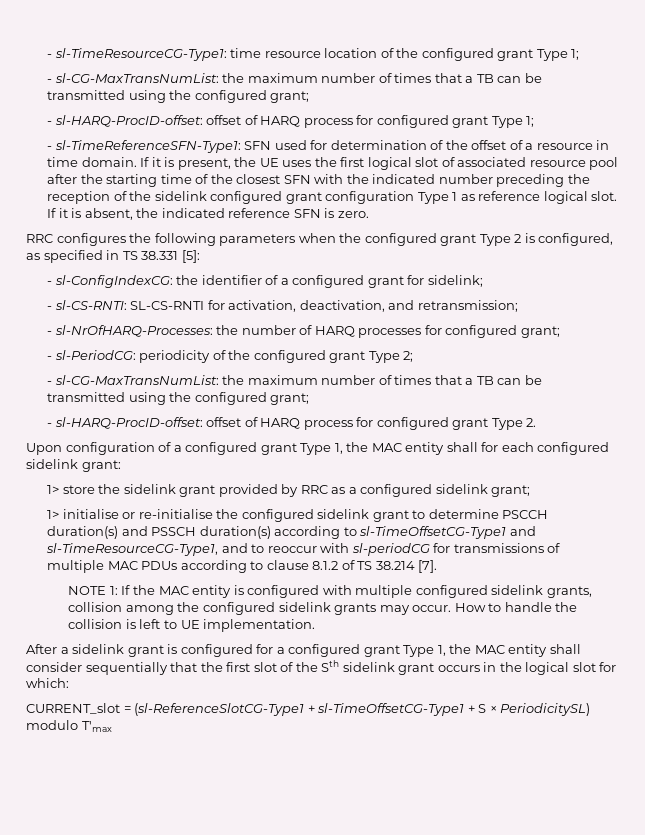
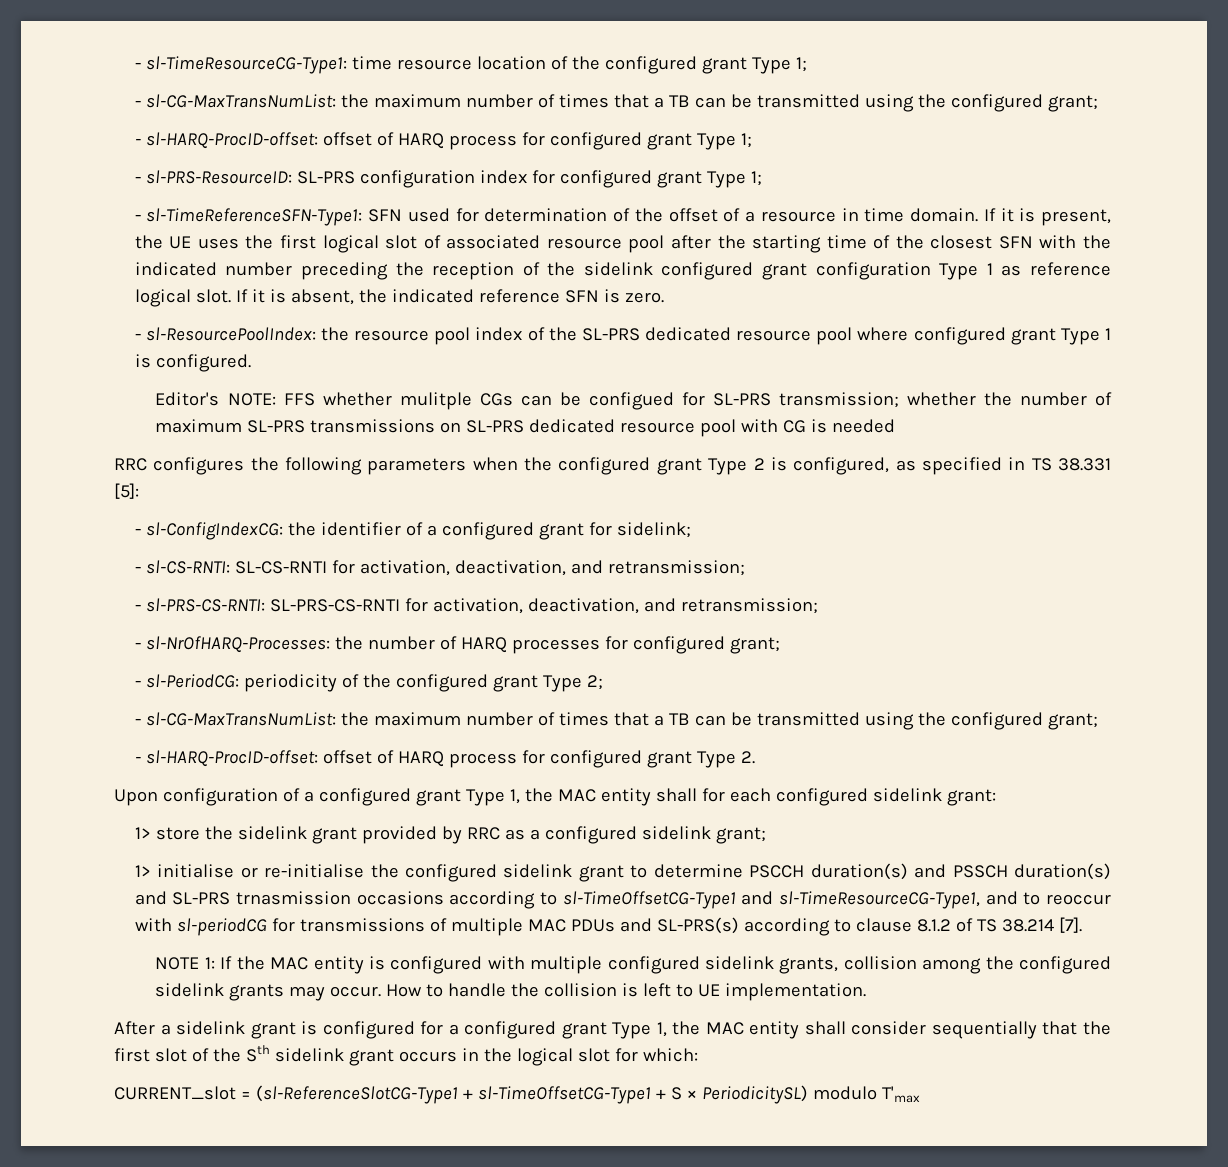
(535, 121) none -> [134,170,762,188] // - sl-PRS-ResourceID: SL-PRS configuration index for configured grant Type 1;
(369, 214) none -> [134,327,1111,345] [134,354,251,372] [155,392,1112,410] [155,419,896,437] // - sl-ResourcePoolIndex: the resource pool index of the SL-PRS dedicated resource pool where configured grant Type 1 is configured. // Editor's NOTE: FFS whether mulitple CGs can be configued for SL-PRS transmission; whether the number of maximum SL-PRS transmissions on SL-PRS dedicated resource pool with CG is needed
(518, 306) none -> [134,598,818,614] // - sl-PRS-CS-RNTI: SL-PRS-CS-RNTI for activation, deactivation, and retransmission;
(271, 532) none -> [134,891,444,905] and SL-PRS trnasmission occasions
(178, 565) none -> [619,917,739,934] and SL-PRS(s)

